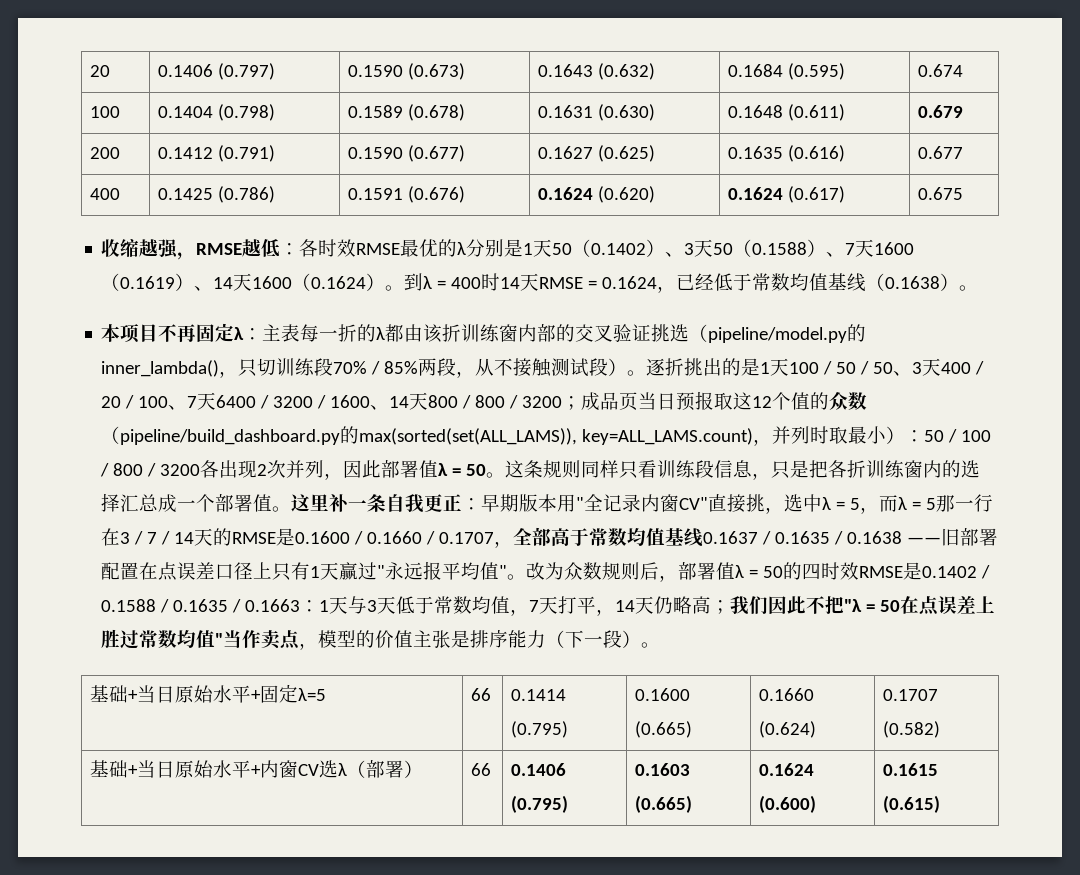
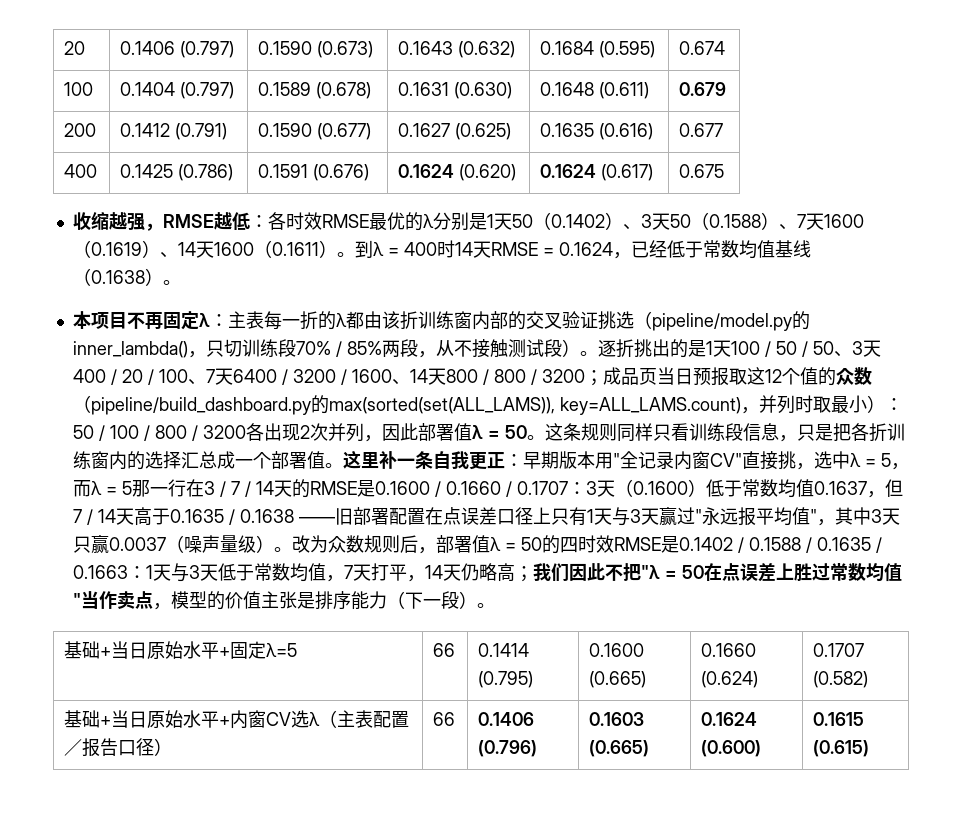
[218,104,276,121] (0.798) -> [180,82,235,99] (0.797)
[311,276,367,289] 0.1624 -> [271,242,319,256] 0.1611
[494,527,772,548] ，全部高于常数均值基线0.1637 / -> [567,479,903,498] [72,507,170,526] ：3天（0.1600）低于常数均值0.1637，但7 / 14天高于
(340, 571) none -> [611,507,659,526] 与3天
(508, 571) none -> [816,507,900,526] [72,534,274,553] ，其中3天只赢0.0037（噪声量级）
[366,760,405,778] 部署 -> [337,710,410,728] [64,738,155,757] 主表配置／报告口径
[511,795,569,813] (0.795) -> [478,740,538,757] (0.796)

